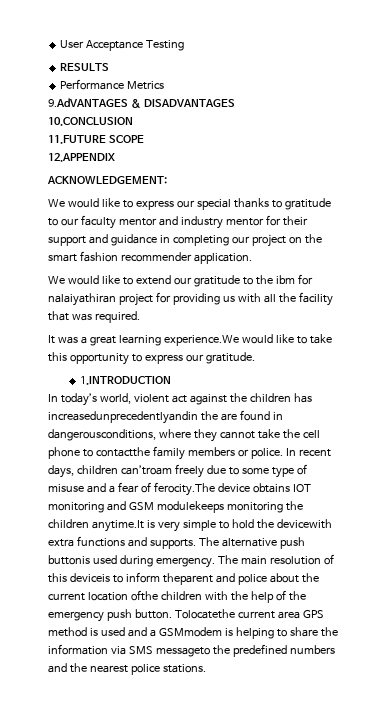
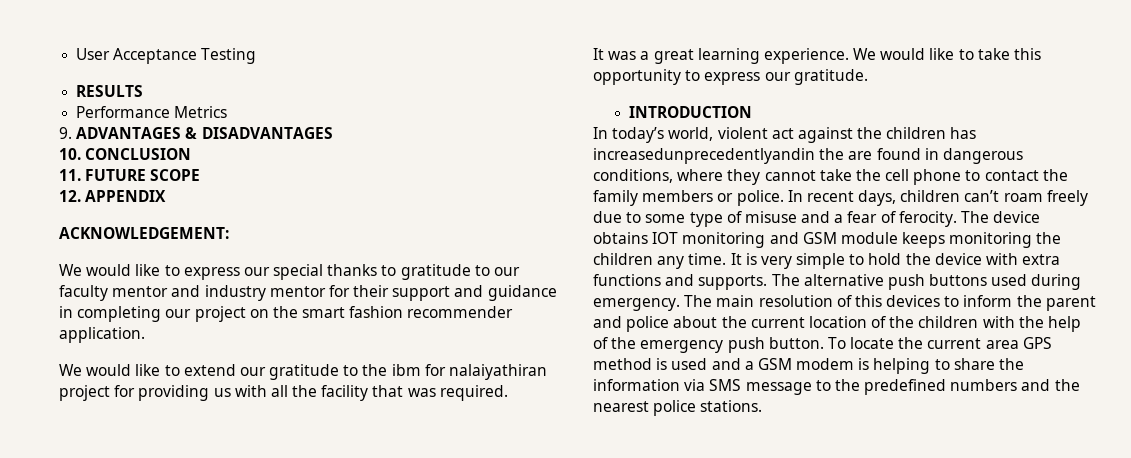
[48,98,128,107] 9.AdVANTAGES -> [59,127,182,139] 9. ADVANTAGES
[48,117,133,126] [48,135,106,144] 10.CONCLUSION // 11.FUTURE -> [59,148,192,160] [59,169,147,181] 10. CONCLUSION // 11. FUTURE
[48,153,115,162] 12.APPENDIX -> [59,190,167,202] 12. APPENDIX
[163,335,239,346] experience.We -> [763,48,877,64] experience. We
[79,376,171,385] 1.INTRODUCTION -> [629,106,753,118] INTRODUCTION
[48,429,156,441] dangerousconditions, -> [942,148,1023,164] [593,169,673,183] dangerous conditions,
[95,447,150,457] contactthe -> [984,169,1068,181] contact the
[120,465,172,475] can’troam -> [964,190,1043,202] can’t roam
[153,482,215,496] ferocity.The -> [898,211,990,227] ferocity. The
[156,501,224,513] modulekeeps -> [840,232,946,248] module keeps
[91,520,144,532] anytime.It -> [657,253,742,269] any time. It
[276,519,332,529] devicewith -> [934,253,1019,265] device with
[48,555,90,565] buttonis -> [929,274,988,286] buttons
[69,573,110,582] deviceis -> [886,295,941,307] devices
[162,573,213,585] theparent -> [1016,295,1096,311] the parent
[130,590,158,601] ofthe -> [871,316,915,328] of the
[174,609,235,619] Tolocatethe -> [827,337,924,349] To locate the
[158,627,222,637] GSMmodem -> [757,358,855,370] GSM modem
[155,647,210,657] messageto -> [745,380,831,395] message to

